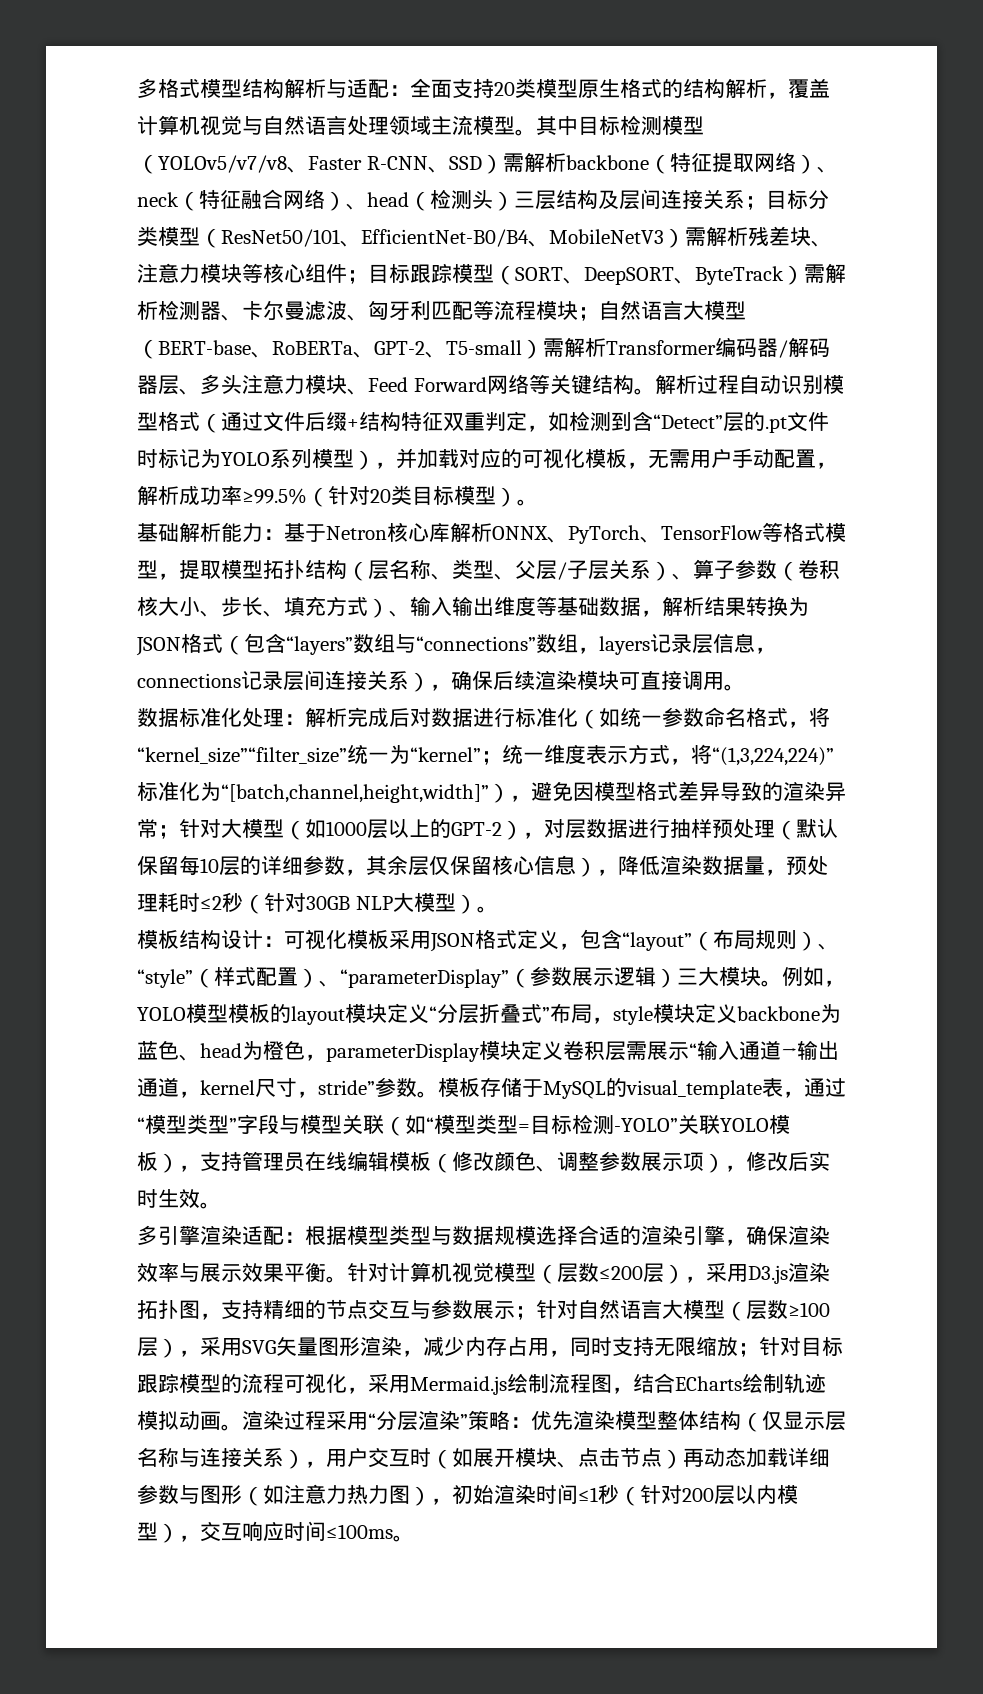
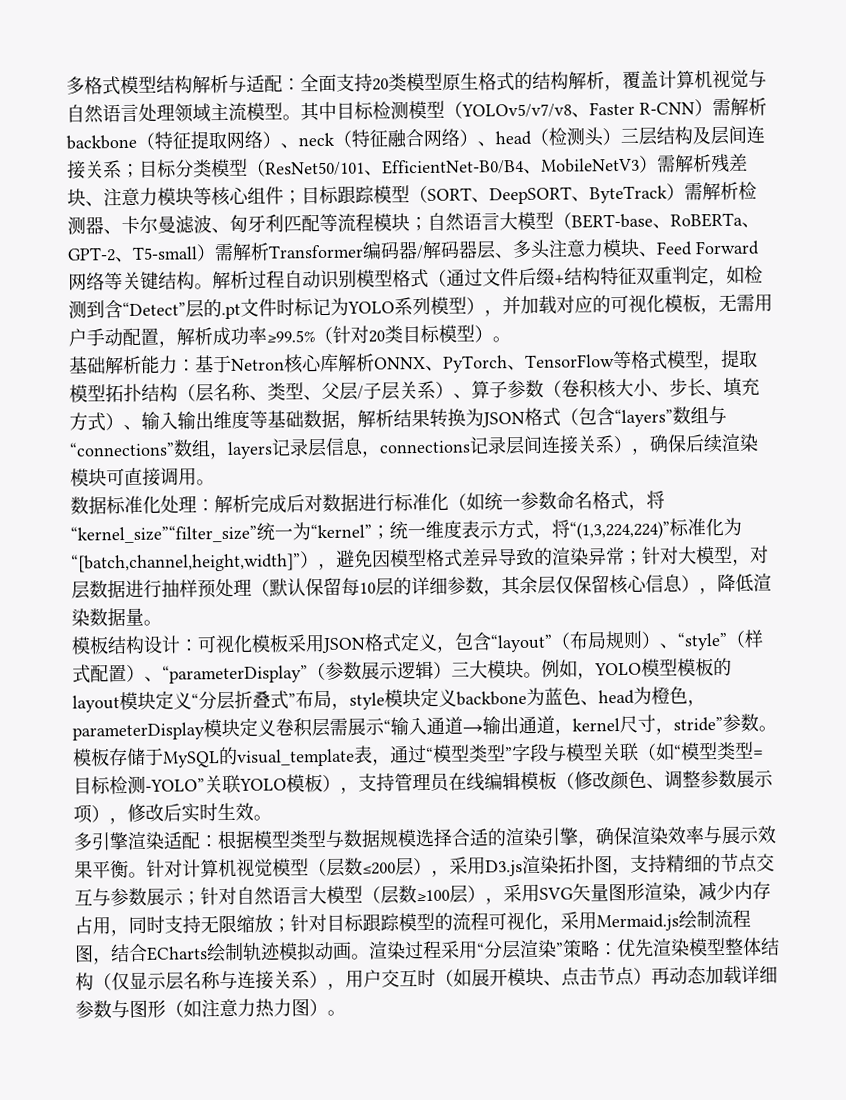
[427,156,482,173] 、SSD -> (695, 108) none
[284,819,523,840] （如1000层以上的GPT-2） -> (733, 554) none
[765,855,828,876] [137,892,477,914] ，预处理耗时≤2秒（针对30GB NLP大模型） -> (144, 617) none
[431,1484,798,1506] [137,1521,393,1543] ，初始渲染时间≤1秒（针对200层以内模型），交互响应时间≤100ms -> (328, 1007) none

